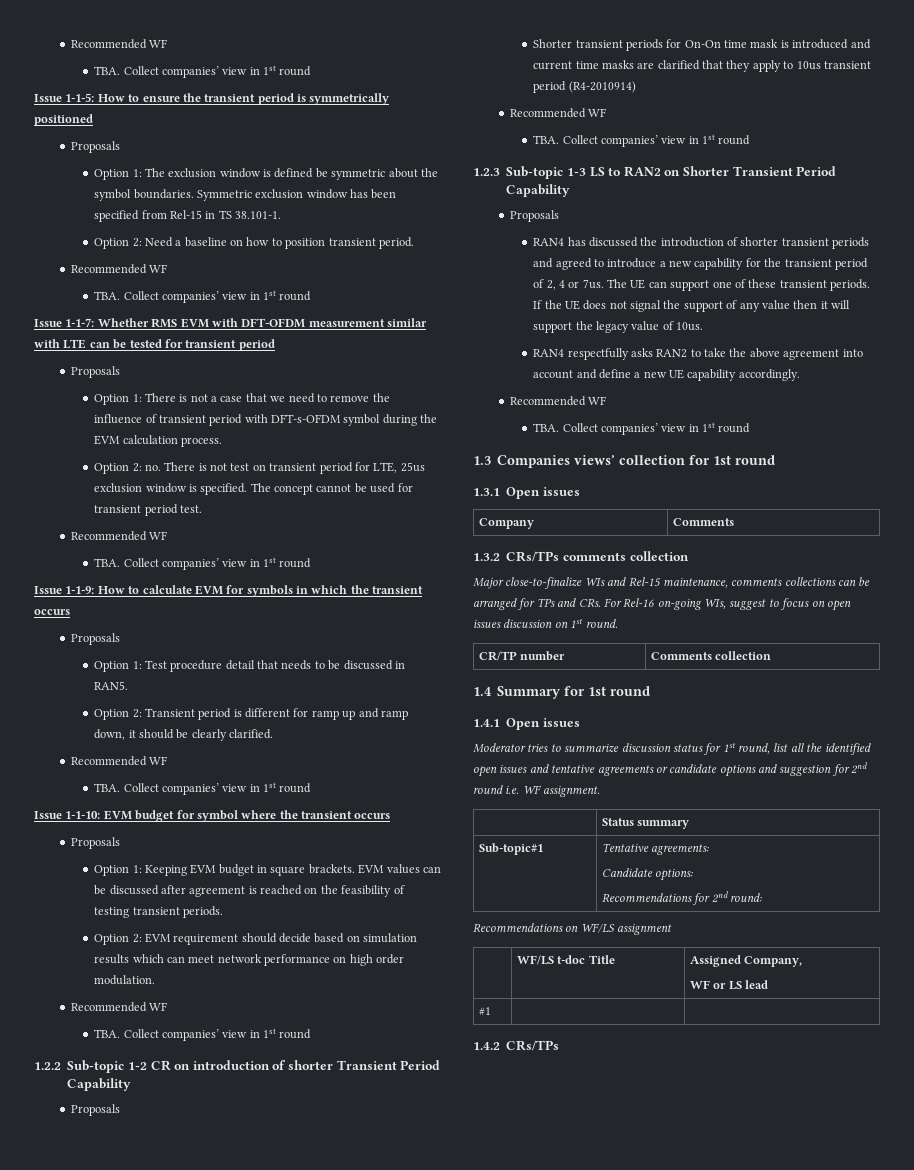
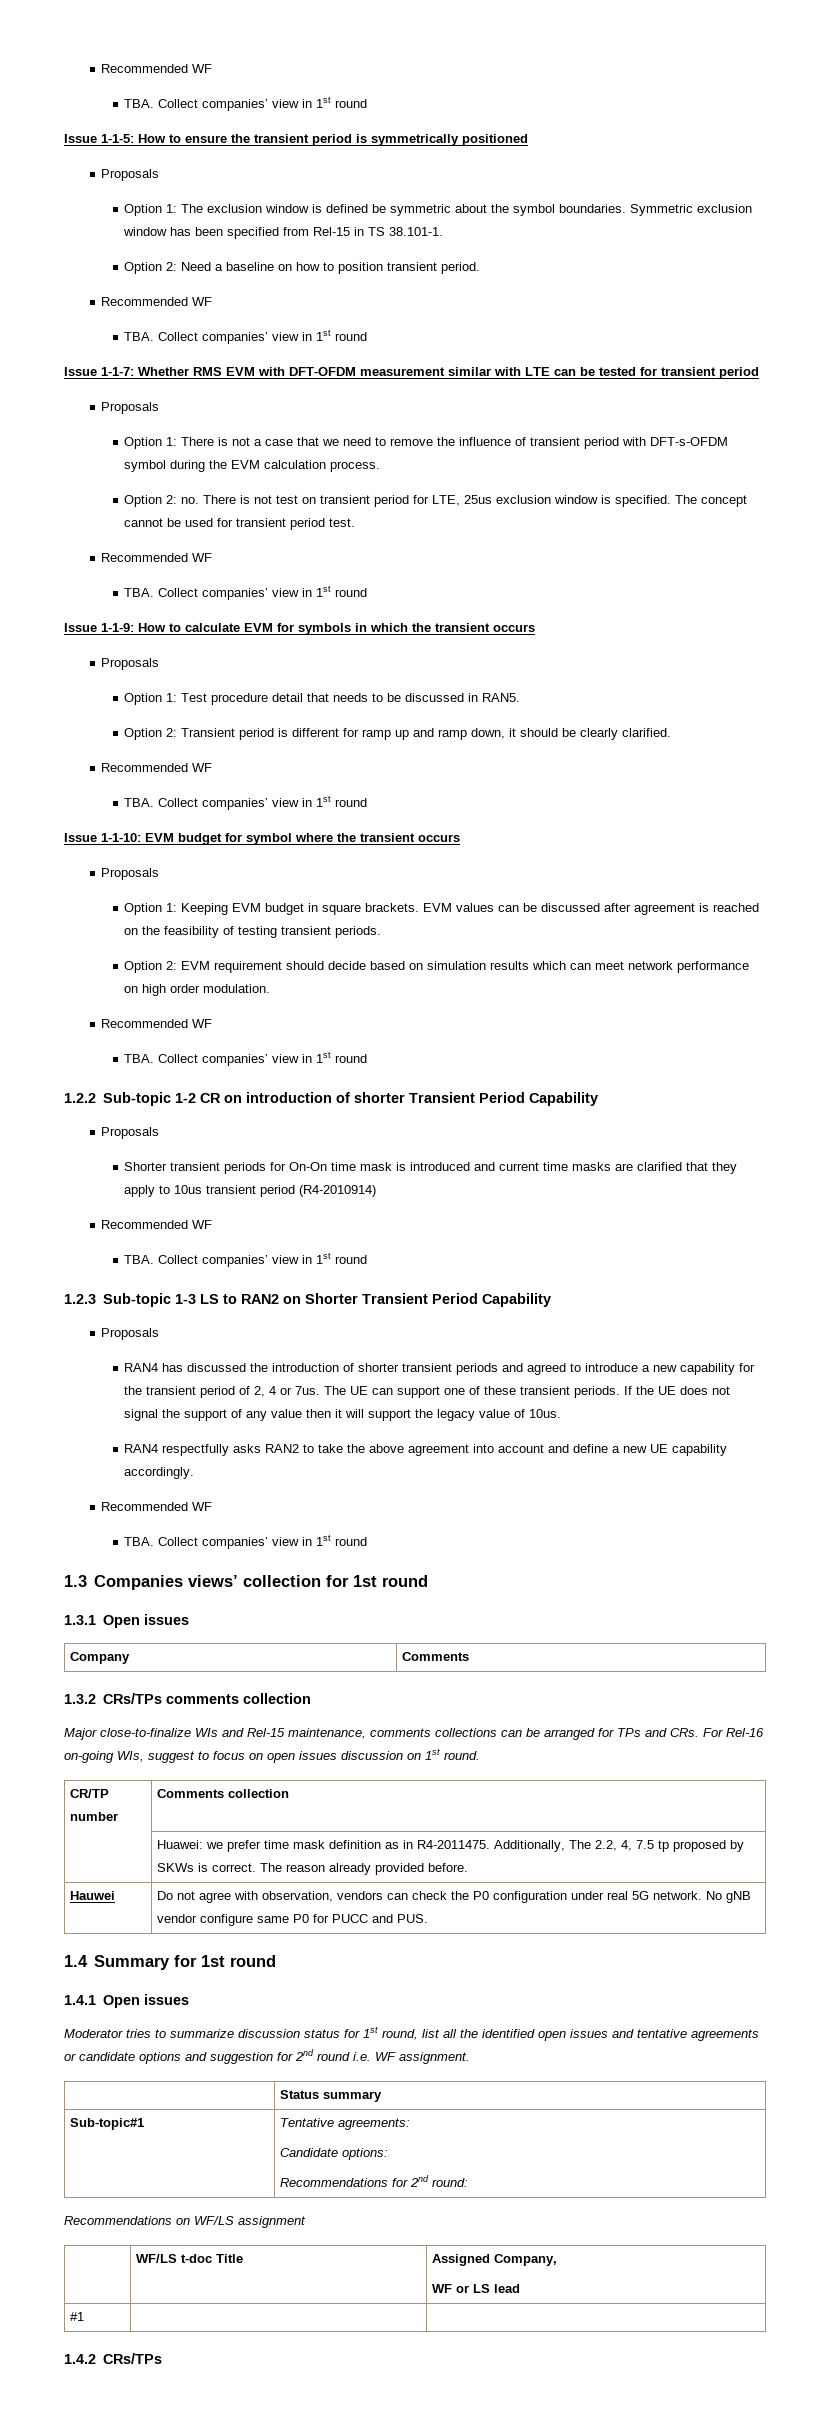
(772, 655) none -> [157,1840,745,1852] [157,1863,469,1875] [70,1891,116,1900] [157,1891,752,1903] [157,1914,429,1926] // | Huawei: we prefer time mask definition as in R4-2011475. Additionally, The 2.2, 4, 7.5 tp proposed by SKWs is correct. The reason already provided before. // Hauwei | Do not agree with observation, vendors can check the P0 configuration under real 5G network. No gNB vendor configure same P0 for PUCC and PUS.

